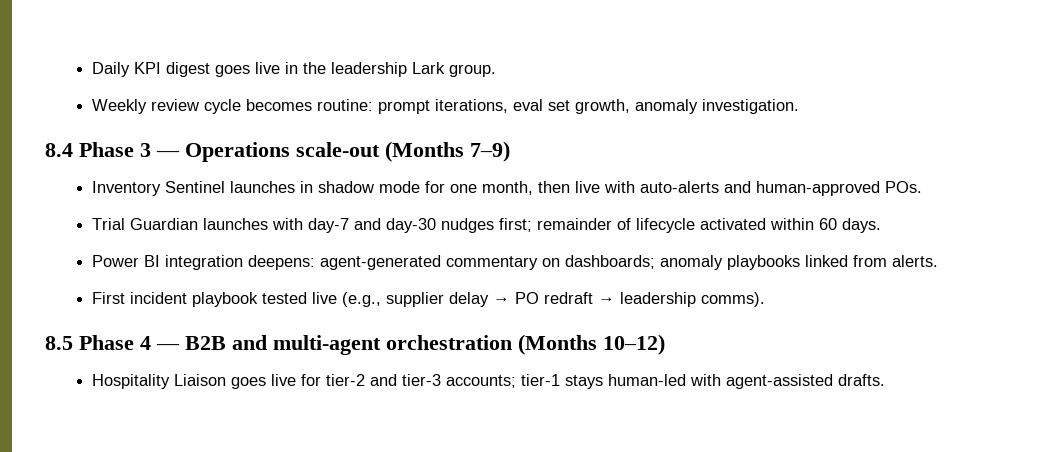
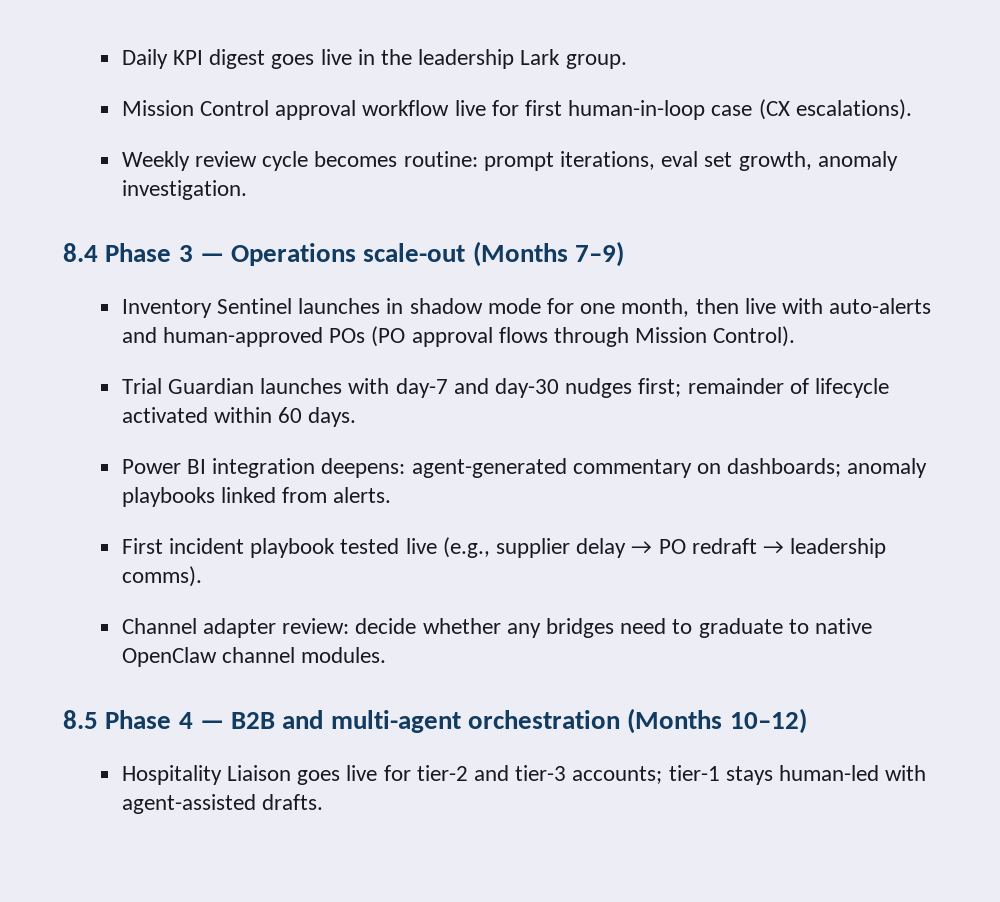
(497, 70) none -> [121,99,912,120] // Mission Control approval workflow live for first human-in-loop case (CX escalations).
[885,181,923,193] POs. -> [329,326,796,347] POs (PO approval flows through Mission Control).
(766, 299) none -> [121,618,872,638] [121,647,387,667] // Channel adapter review: decide whether any bridges need to graduate to native OpenClaw channel modules.

